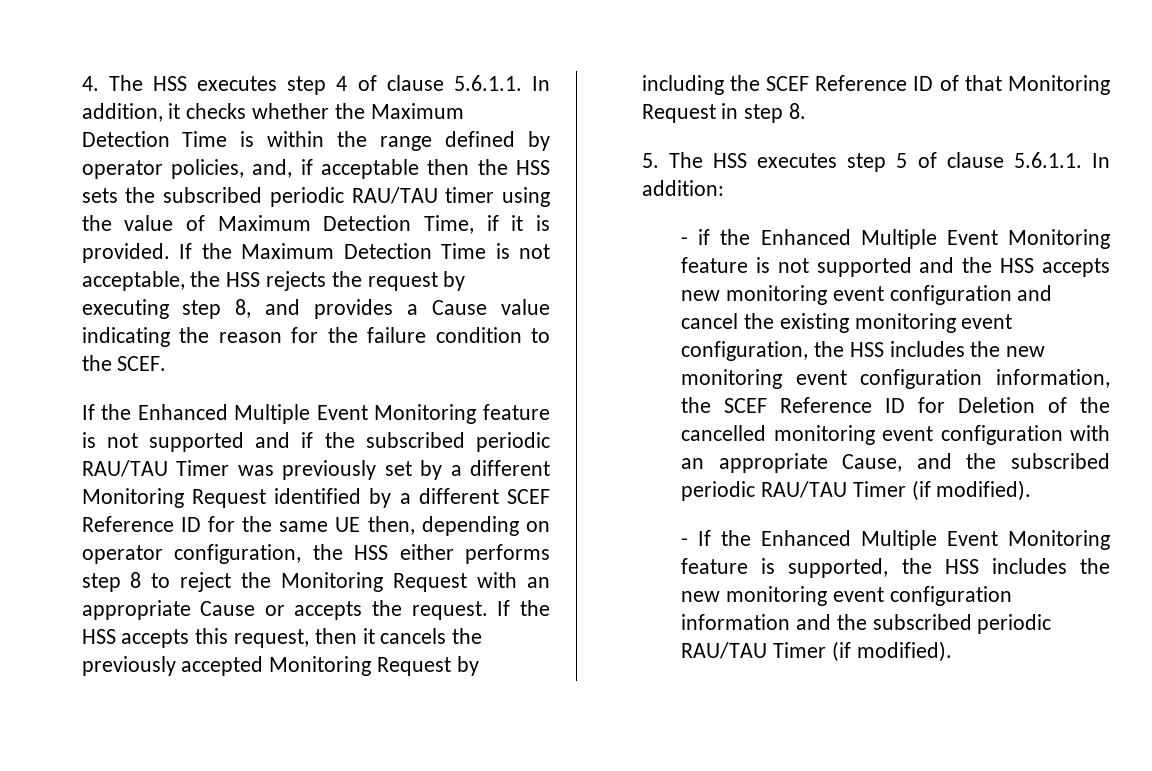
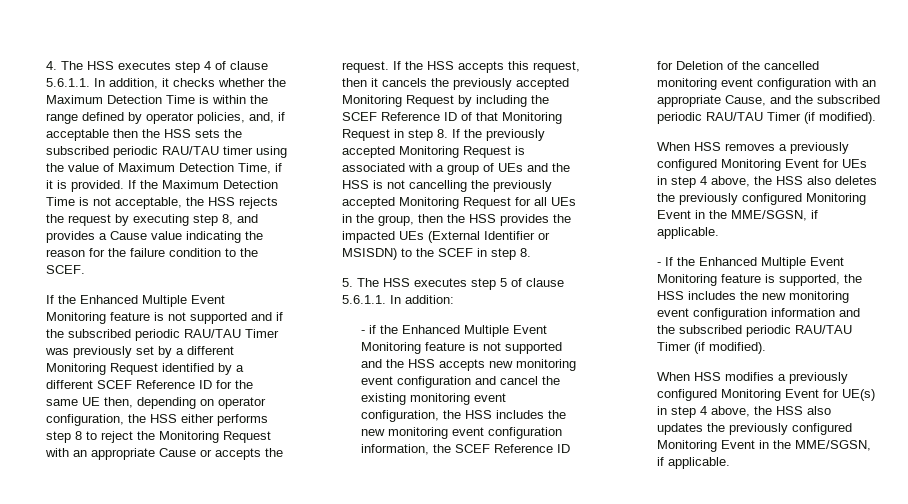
(806, 111) none -> [452,129,546,141] [342,146,526,158] [342,163,571,175] [342,180,553,192] [342,197,577,209] [342,214,572,226] [342,231,551,243] [342,248,532,260] If the previously accepted Monitoring Request is associated with a group of UEs and the HSS is not cancelling the previously accepted Monitoring Request for all UEs in the group, then the HSS provides the impacted UEs (External Identifier or MSISDN) to the SCEF in step 8.
(1032, 490) none -> [656,142,849,154] [656,159,867,171] [656,176,877,188] [656,193,866,205] [656,210,818,221] [656,227,719,239] // When HSS removes a previously configured Monitoring Event for UEs in step 4 above, the HSS also deletes the previously configured Monitoring Event in the MME/SGSN, if applicable.
(952, 651) none -> [656,372,848,384] [656,389,875,401] [656,406,831,418] [656,423,852,435] [656,440,871,452] [656,457,730,469] // When HSS modifies a previously configured Monitoring Event for UE(s) in step 4 above, the HSS also updates the previously configured Monitoring Event in the MME/SGSN, if applicable.

